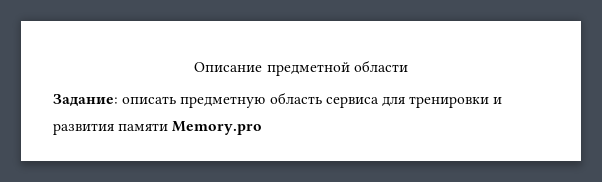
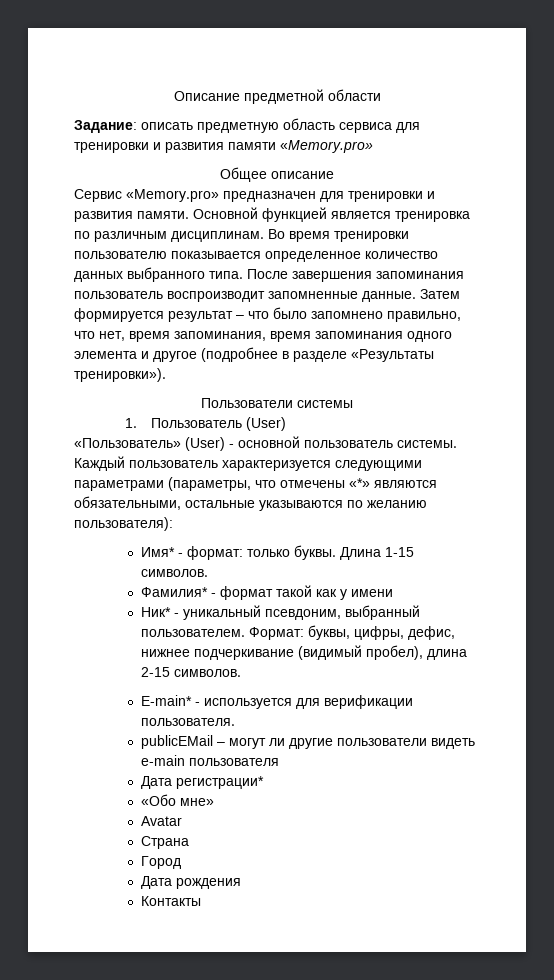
[172,121,263,135] Memory.pro -> [280,140,373,153] [220,167,334,182] [74,189,435,202] [74,207,470,222] [74,229,409,242] [74,251,438,262] [74,267,464,282] [74,289,460,302] [74,307,461,322] [74,331,452,342] [74,347,434,362] [74,368,166,382] [201,398,353,408] [125,417,286,431] [74,436,457,451] [74,456,422,471] [74,477,437,491] [74,496,427,511] [74,517,173,531] [140,545,414,560] [140,569,208,577] [140,585,393,600] [140,605,420,620] [140,625,455,640] [140,645,467,660] [140,667,241,677] [140,695,413,709] [140,718,235,726] [140,735,475,749] [140,755,279,766] [140,776,264,789] [140,794,214,806] [140,816,182,826] [140,836,189,849] [140,856,181,869] [140,876,241,889] [140,896,201,906] «Memory.pro» // Общее описание // Сервис «Memory.pro» предназначен для тренировки и развития памяти. Основной функцией является тренировка по различным дисциплинам. Во время тренировки пользователю показывается определенное количество данных выбранного типа. После завершения запоминания пользователь воспроизводит запомненные данные. Затем формируется результат – что было запомнено правильно, что нет, время запоминания, время запоминания одного элемента и другое (подробнее в разделе «Результаты тренировки»). // Пользователи системы // 1. Пользователь (User) // «Пользователь» (User) - основной пользователь системы. Каждый пользователь характеризуется следующими параметрами (параметры, что отмечены «*» являются обязательными, остальные указываются по желанию пользователя): // Имя* - формат: только буквы. Длина 1-15 символов. // Фамилия* - формат такой как у имени // Ник* - уникальный псевдоним, выбранный пользователем. Формат: буквы, цифры, дефис, нижнее подчеркивание (видимый пробел), длина 2-15 символов. // E-main* - используется для верификации пользователя. // publicEMail – могут ли другие пользователи видеть e-main пользователя // Дата регистрации* // «Обо мне» // Avatar // Страна // Город // Дата рождения // Контакты

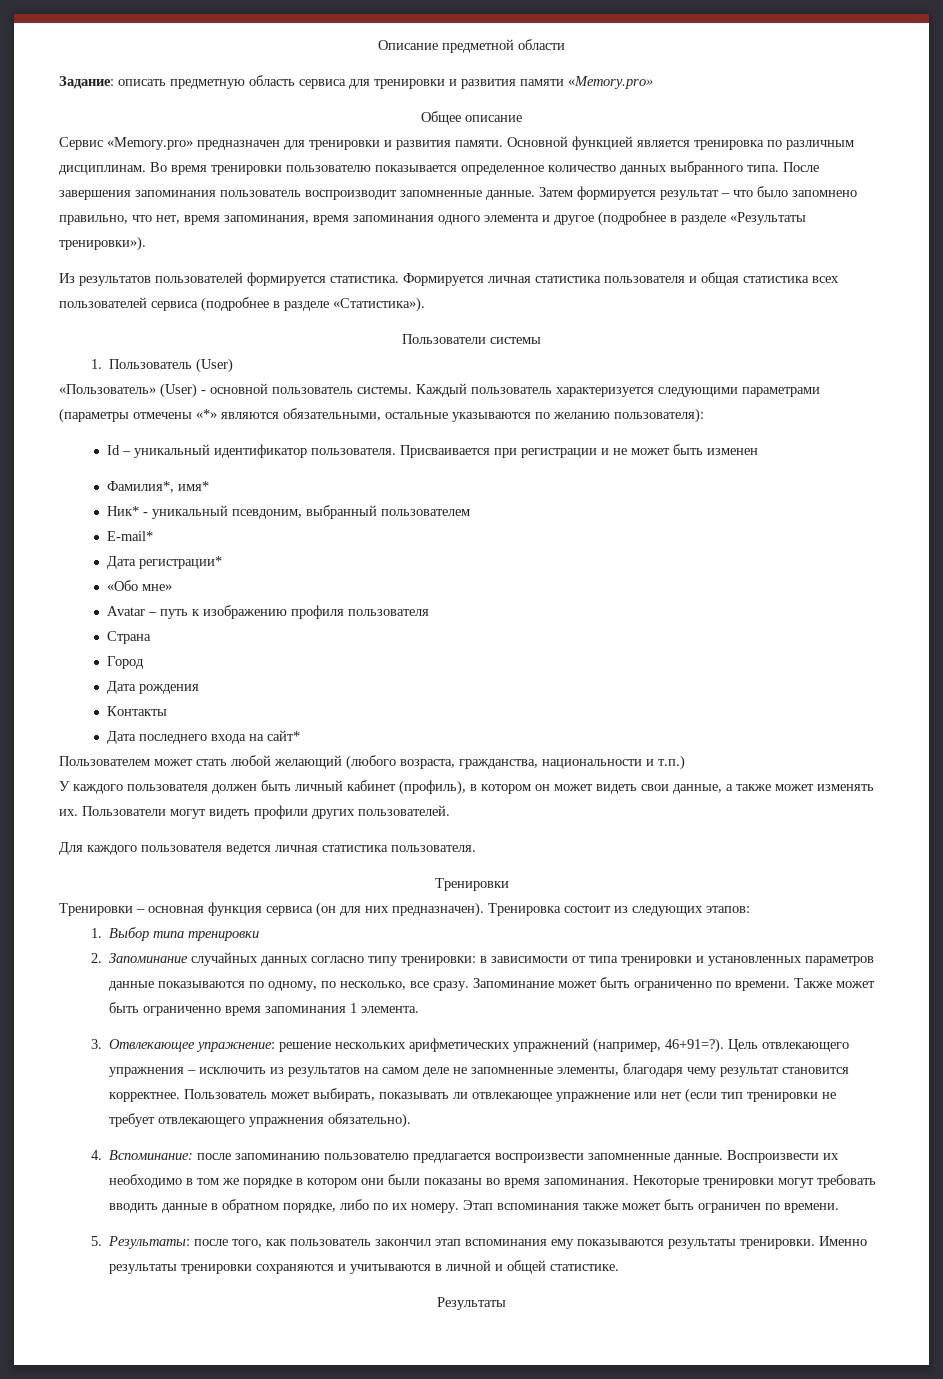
(166, 375) none -> [59,272,839,286] [59,297,425,312] // Из результатов пользователей формируется статистика. Формируется личная статистика пользователя и общая статистика всех пользователей сервиса (подробнее в разделе «Статистика»).
[168,477,276,491] (параметры, что -> [59,408,129,423] (параметры
[140,545,414,560] [140,569,208,577] [140,585,393,600] Имя* - формат: только буквы. Длина 1-15 символов. // Фамилия* - формат такой как у имени -> [106,444,758,458] [106,481,209,493] Id – уникальный идентификатор пользователя. Присваивается при регистрации и не может быть изменен // Фамилия*, имя*
[140,625,455,640] [140,645,467,660] [140,667,241,677] [140,695,413,709] [140,718,235,726] [140,735,475,749] [140,755,279,766] пользователем. Формат: буквы, цифры, дефис, нижнее подчеркивание (видимый пробел), длина 2-15 символов. // E-main* - используется для верификации пользователя. // publicEMail – могут ли другие пользователи видеть e-main пользователя -> [380,509,470,516] [106,531,153,541] пользователем // E-mail*
(182, 821) none -> [147,605,429,619] – путь к изображению профиля пользователя
(201, 901) none -> [106,730,300,744] [59,755,685,770] [59,780,874,795] [59,805,450,819] [59,842,476,855] [434,878,509,891] [59,902,750,917] [90,927,260,941] [90,952,875,966] [109,977,876,991] [109,1002,420,1016] [90,1038,850,1053] [109,1063,850,1077] [109,1088,837,1103] [109,1113,412,1128] [90,1150,840,1163] [109,1174,877,1188] [109,1199,840,1213] [90,1236,868,1249] [109,1260,620,1274] [437,1297,506,1310] // Дата последнего входа на сайт* // Пользователем может стать любой желающий (любого возраста, гражданства, национальности и т.п.) // У каждого пользователя должен быть личный кабинет (профиль), в котором он может видеть свои данные, а также может изменять их. Пользователи могут видеть профили других пользователей. // Для каждого пользователя ведется личная статистика пользователя. // Тренировки // Тренировки – основная функция сервиса (он для них предназначен). Тренировка состоит из следующих этапов: // 1. Выбор типа тренировки // 2. Запоминание случайных данных согласно типу тренировки: в зависимости от типа тренировки и установленных параметров данные показываются по одному, по несколько, все сразу. Запоминание может быть ограниченно по времени. Также может быть ограниченно время запоминания 1 элемента. // 3. Отвлекающее упражнение: решение нескольких арифметических упражнений (например, 46+91=?). Цель отвлекающего упражнения – исключить из результатов на самом деле не запомненные элементы, благодаря чему результат становится корректнее. Пользователь может выбирать, показывать ли отвлекающее упражнение или нет (если тип тренировки не требует отвлекающего упражнения обязательно). // 4. Вспоминание: после запоминанию пользователю предлагается воспроизвести запомненные данные. Воспроизвести их необходимо в том же порядке в котором они были показаны во время запоминания. Некоторые тренировки могут требовать вводить данные в обратном порядке, либо по их номеру. Этап вспоминания также может быть ограничен по времени. // 5. Результаты: после того, как пользователь закончил этап вспоминания ему показываются результаты тренировки. Именно результаты тренировки сохраняются и учитываются в личной и общей статистике. // Результаты

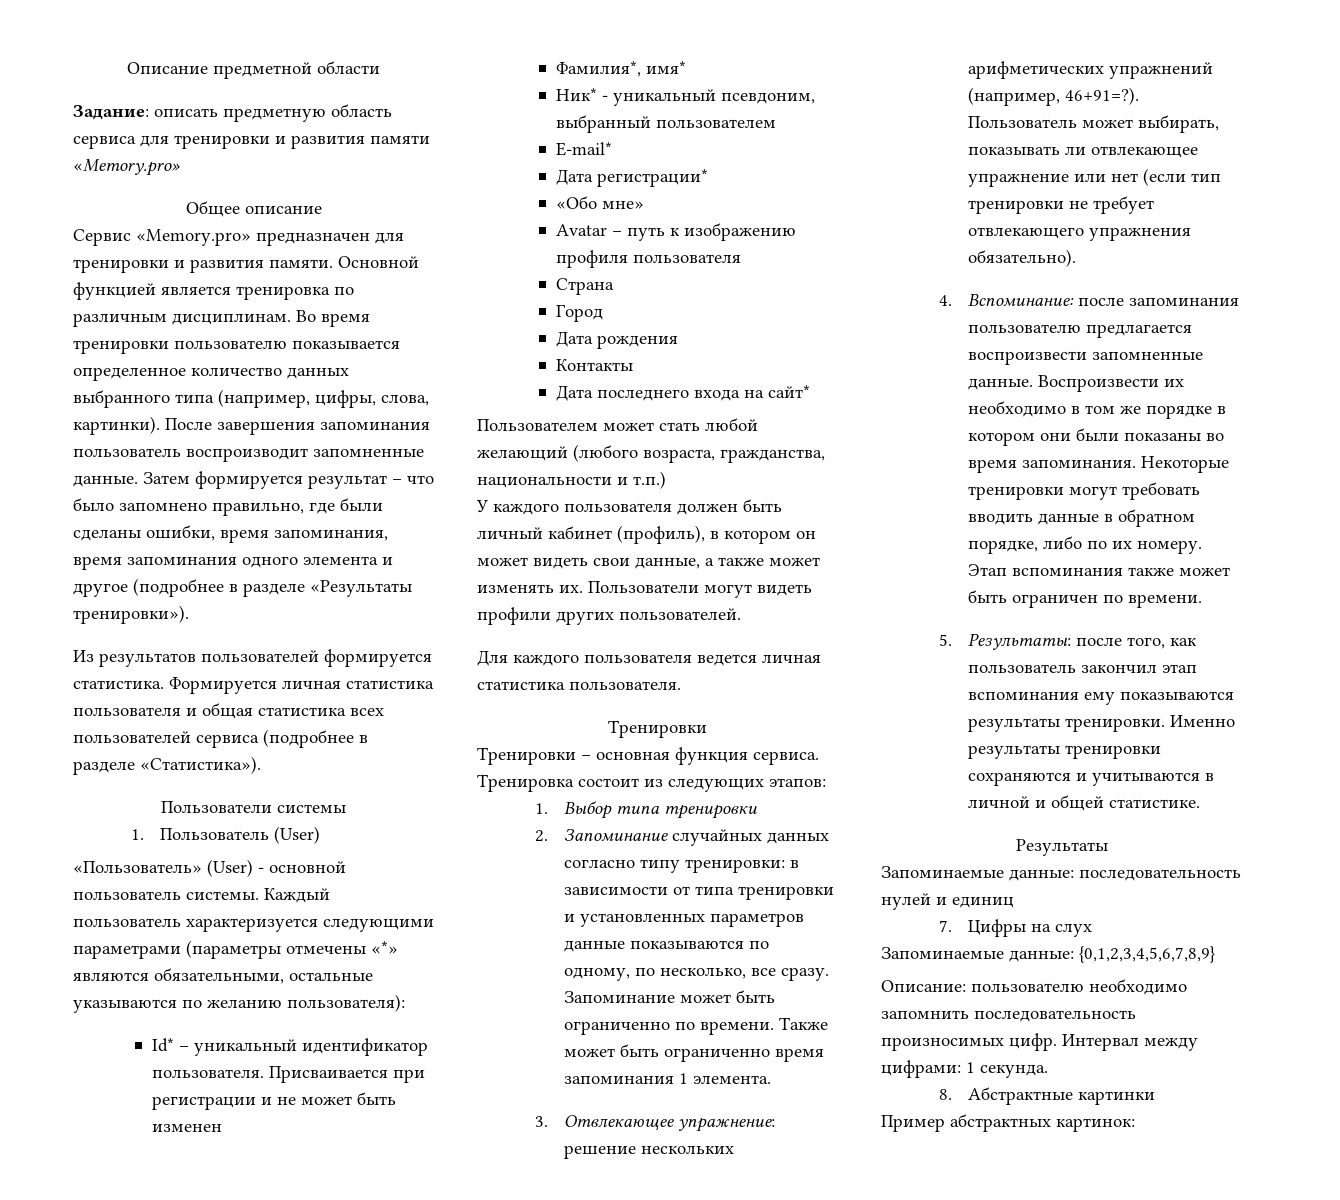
[747,165,779,172] типа. -> [175,389,429,408] [73,416,160,435] типа (например, цифры, слова, картинки).
[132,215,180,224] что нет, -> [309,498,383,514] [73,525,215,541] где были сделаны ошибки,
[106,445,120,455] Id -> [151,1038,174,1052] Id*
[266,902,484,917] сервиса (он для них предназначен). -> [753,751,819,765] сервиса.
[728,1039,850,1052] [109,1063,850,1077] [109,1092,181,1102] Цель отвлекающего упражнения – исключить из результатов на самом деле не запомненные элементы, благодаря чему результат становится корректнее. -> (1140, 96) none
[235,1153,321,1160] запоминанию -> [1129,298,1240,306] запоминания
(506, 1303) none -> [881,866,1241,881] [881,893,1014,910] [939,919,1093,937] [881,946,1215,963] [881,979,1187,995] [881,1010,1136,1022] [881,1033,1198,1051] [881,1060,1048,1078] [939,1087,1156,1105] [881,1114,1135,1132] // Запоминаемые данные: последовательность нулей и единиц // 7. Цифры на слух // Запоминаемые данные: {0,1,2,3,4,5,6,7,8,9} // Описание: пользователю необходимо запомнить последовательность произносимых цифр. Интервал между цифрами: 1 секунда. // 8. Абстрактные картинки // Пример абстрактных картинок:

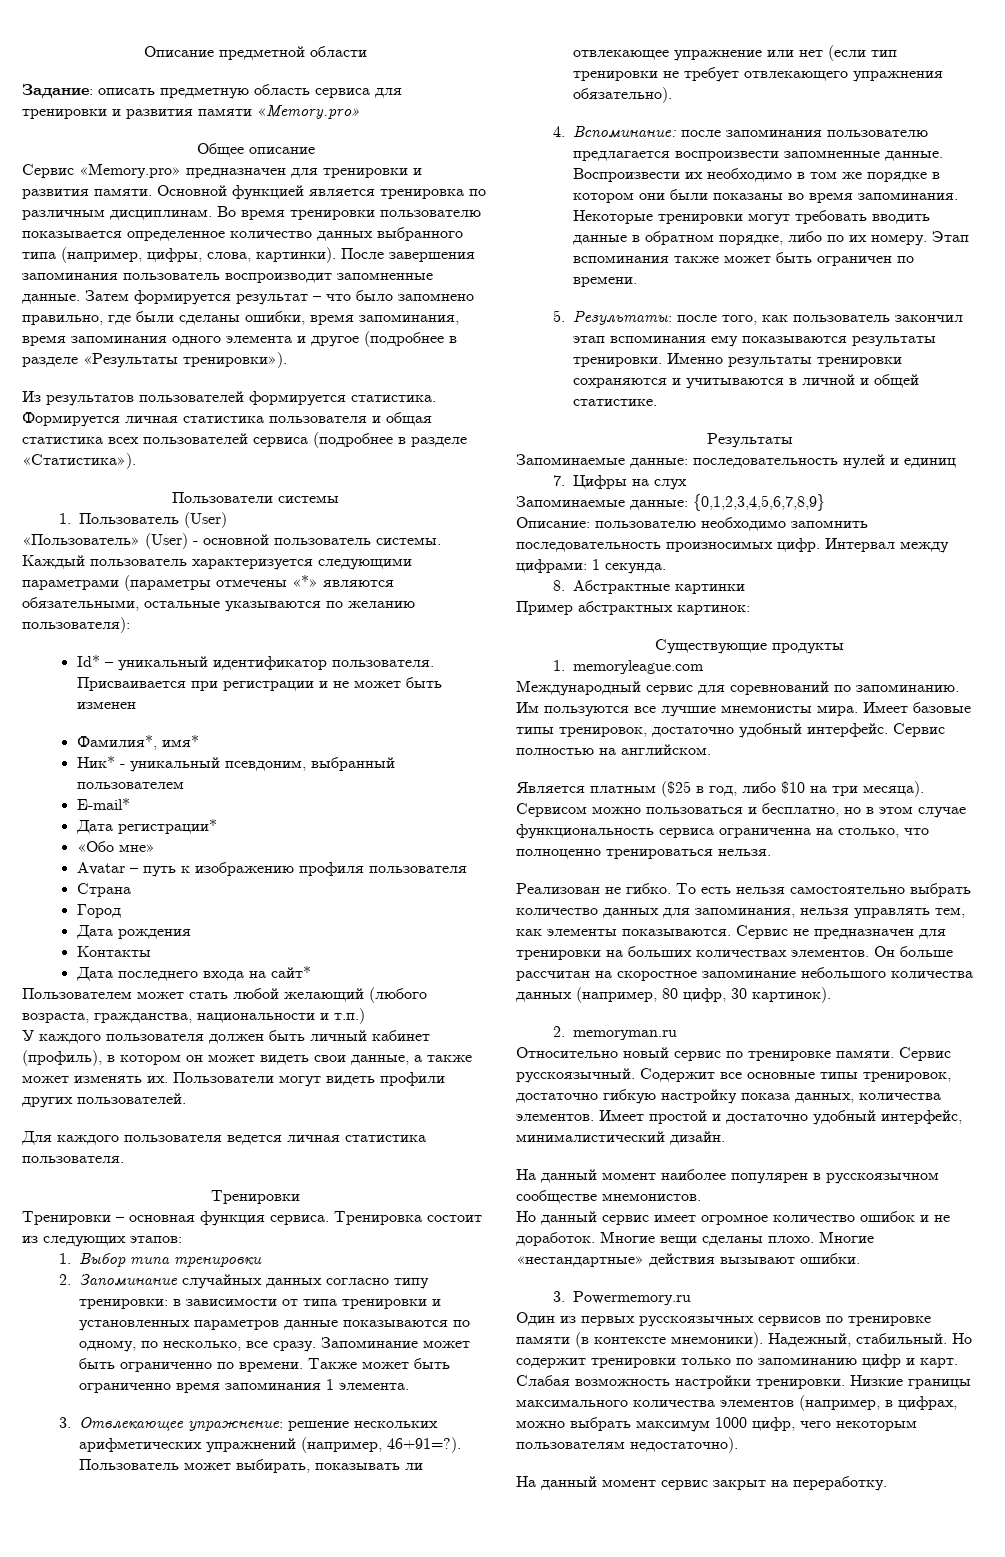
(1135, 1125) none -> [655,639,844,654] [553,660,705,674] [516,680,959,696] [516,702,971,717] [516,723,945,738] [516,744,711,755] [516,781,924,797] [516,803,966,818] [516,824,929,839] [516,849,771,859] [516,883,971,897] [516,907,965,919] [516,925,946,939] [516,946,953,960] [516,967,973,981] [516,987,831,1003] [553,1026,678,1040] [516,1047,951,1061] [516,1068,951,1083] [516,1089,941,1104] [516,1110,962,1125] [516,1131,725,1145] [516,1169,939,1184] [516,1190,701,1204] [516,1211,950,1225] [516,1231,874,1246] [516,1253,860,1267] [553,1291,692,1305] [516,1312,931,1327] [516,1332,972,1348] [516,1354,958,1368] [516,1375,971,1389] [516,1395,957,1411] [516,1417,917,1432] [516,1437,738,1453] [516,1476,887,1491] // Существующие продукты // 1. memoryleague.com // Международный сервис для соревнований по запоминанию. Им пользуются все лучшие мнемонисты мира. Имеет базовые типы тренировок, достаточно удобный интерфейс. Сервис полностью на английском. // Является платным ($25 в год, либо $10 на три месяца). Сервисом можно пользоваться и бесплатно, но в этом случае функциональность сервиса ограниченна на столько, что полноценно тренироваться нельзя. // Реализован не гибко. То есть нельзя самостоятельно выбрать количество данных для запоминания, нельзя управлять тем, как элементы показываются. Сервис не предназначен для тренировки на больших количествах элементов. Он больше рассчитан на скоростное запоминание небольшого количества данных (например, 80 цифр, 30 картинок). // 2. memoryman.ru // Относительно новый сервис по тренировке памяти. Сервис русскоязычный. Содержит все основные типы тренировок, достаточно гибкую настройку показа данных, количества элементов. Имеет простой и достаточно удобный интерфейс, минималистический дизайн. // На данный момент наиболее популярен в русскоязычном сообществе мнемонистов. // Но данный сервис имеет огромное количество ошибок и не доработок. Многие вещи сделаны плохо. Многие «нестандартные» действия вызывают ошибки. // 3. Powermemory.ru // Один из первых русскоязычных сервисов по тренировке памяти (в контексте мнемоники). Надежный, стабильный. Но содержит тренировки только по запоминанию цифр и карт. Слабая возможность настройки тренировки. Низкие границы максимального количества элементов (например, в цифрах, можно выбрать максимум 1000 цифр, чего некоторым пользователям недостаточно). // На данный момент сервис закрыт на переработку.

